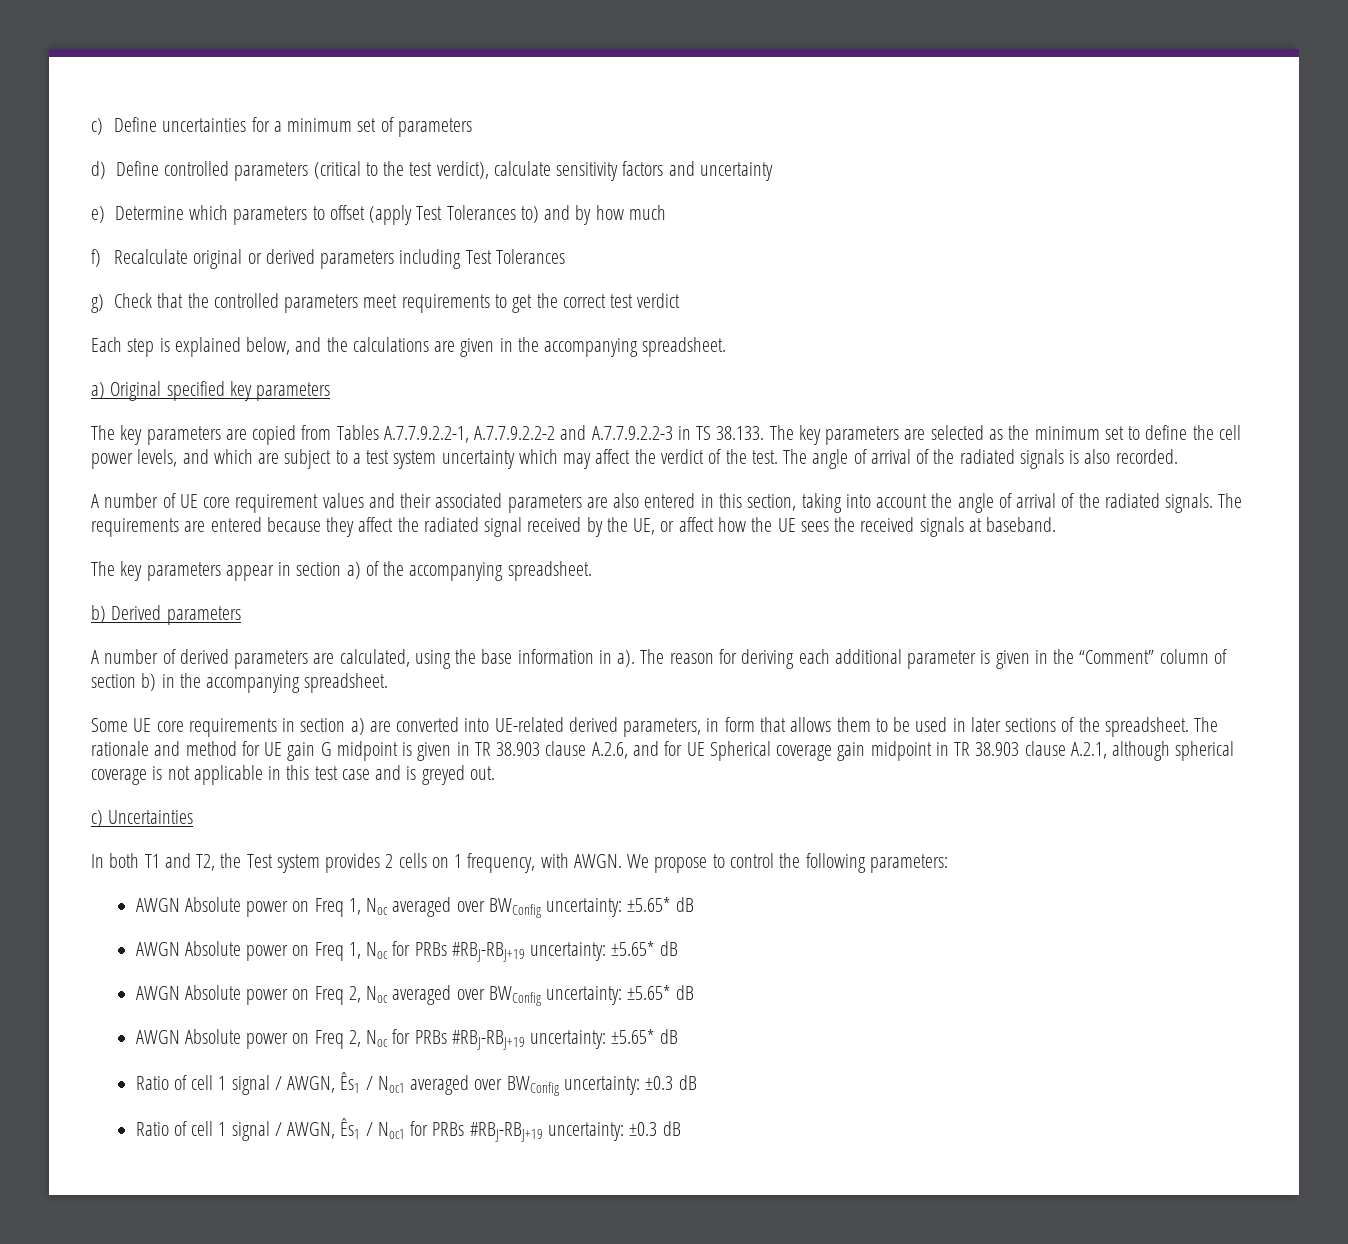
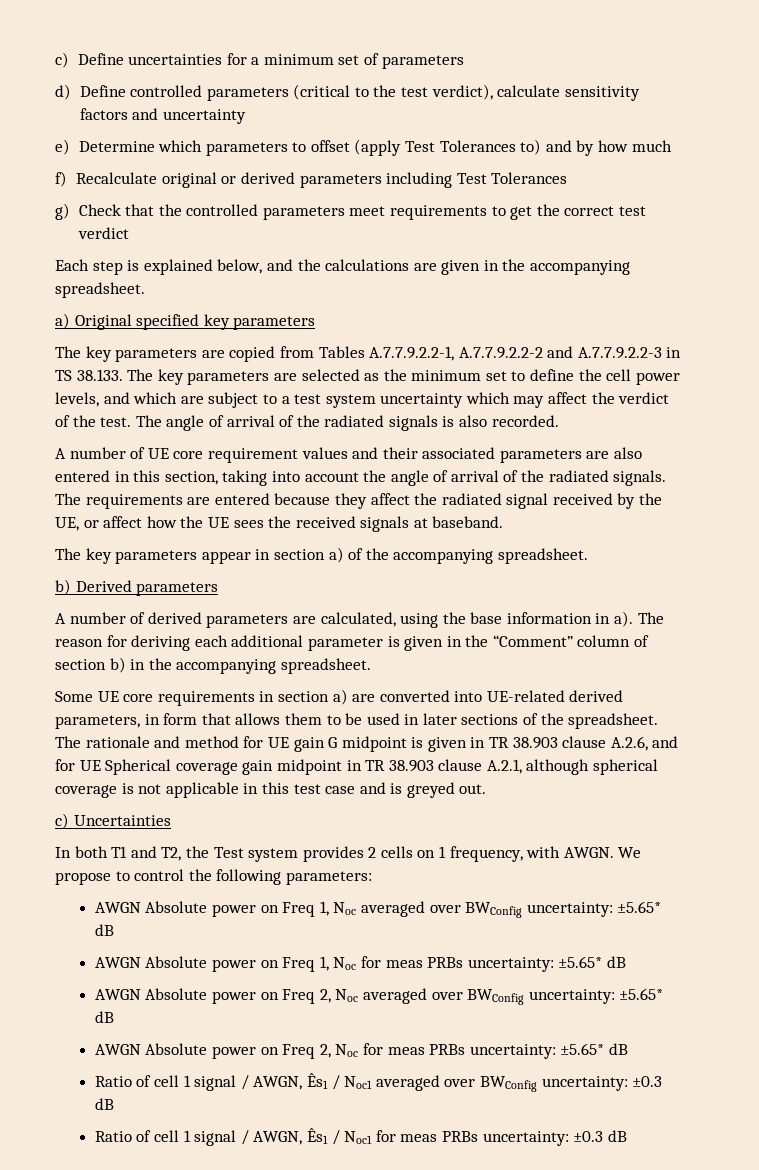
[414,942,525,962] PRBs #RBJ-RBJ+19 -> [385,957,464,968] meas PRBs
[414,1030,525,1050] PRBs #RBJ-RBJ+19 -> [387,1044,466,1055] meas PRBs
[432,1122,543,1142] PRBs #RBJ-RBJ+19 -> [400,1131,478,1142] meas PRBs

